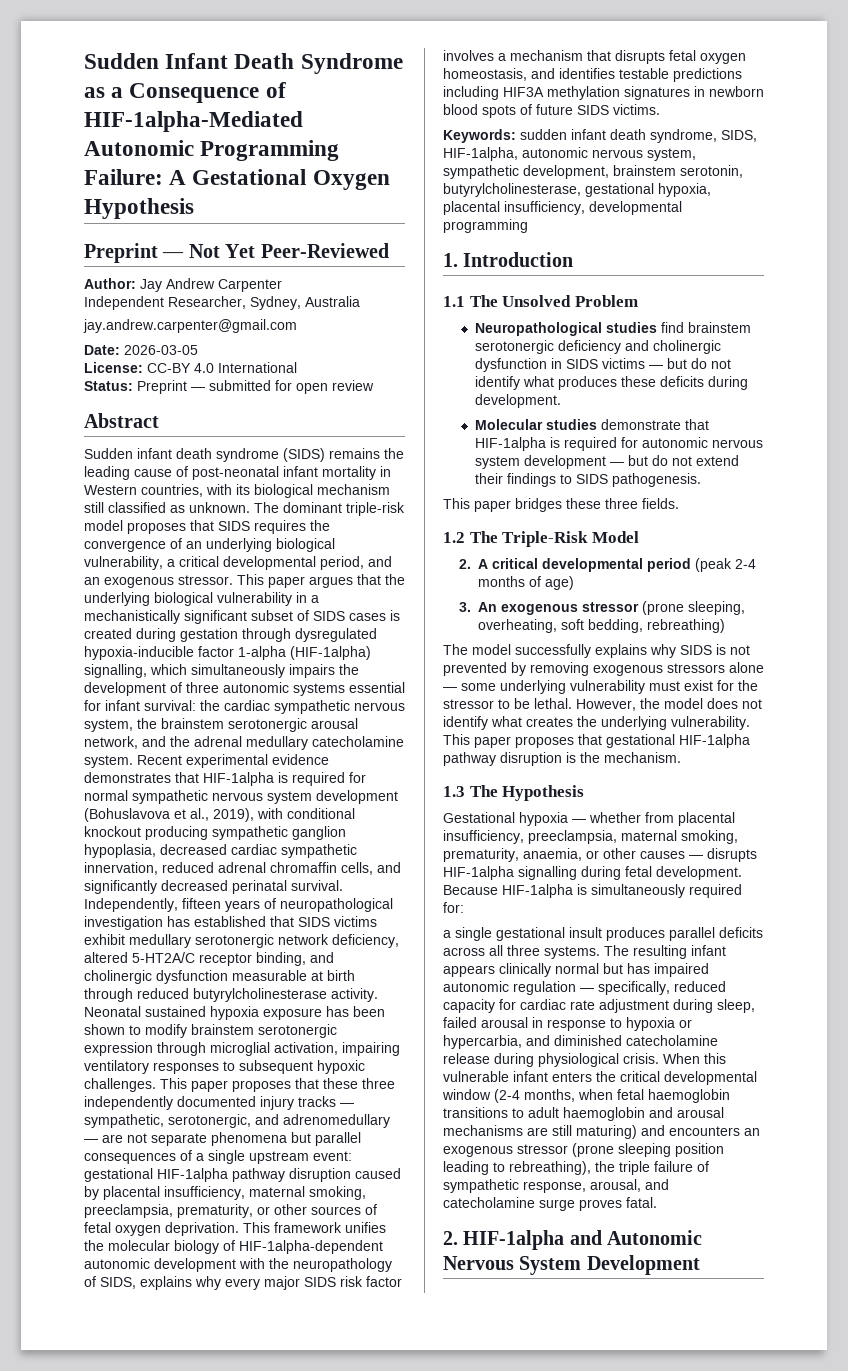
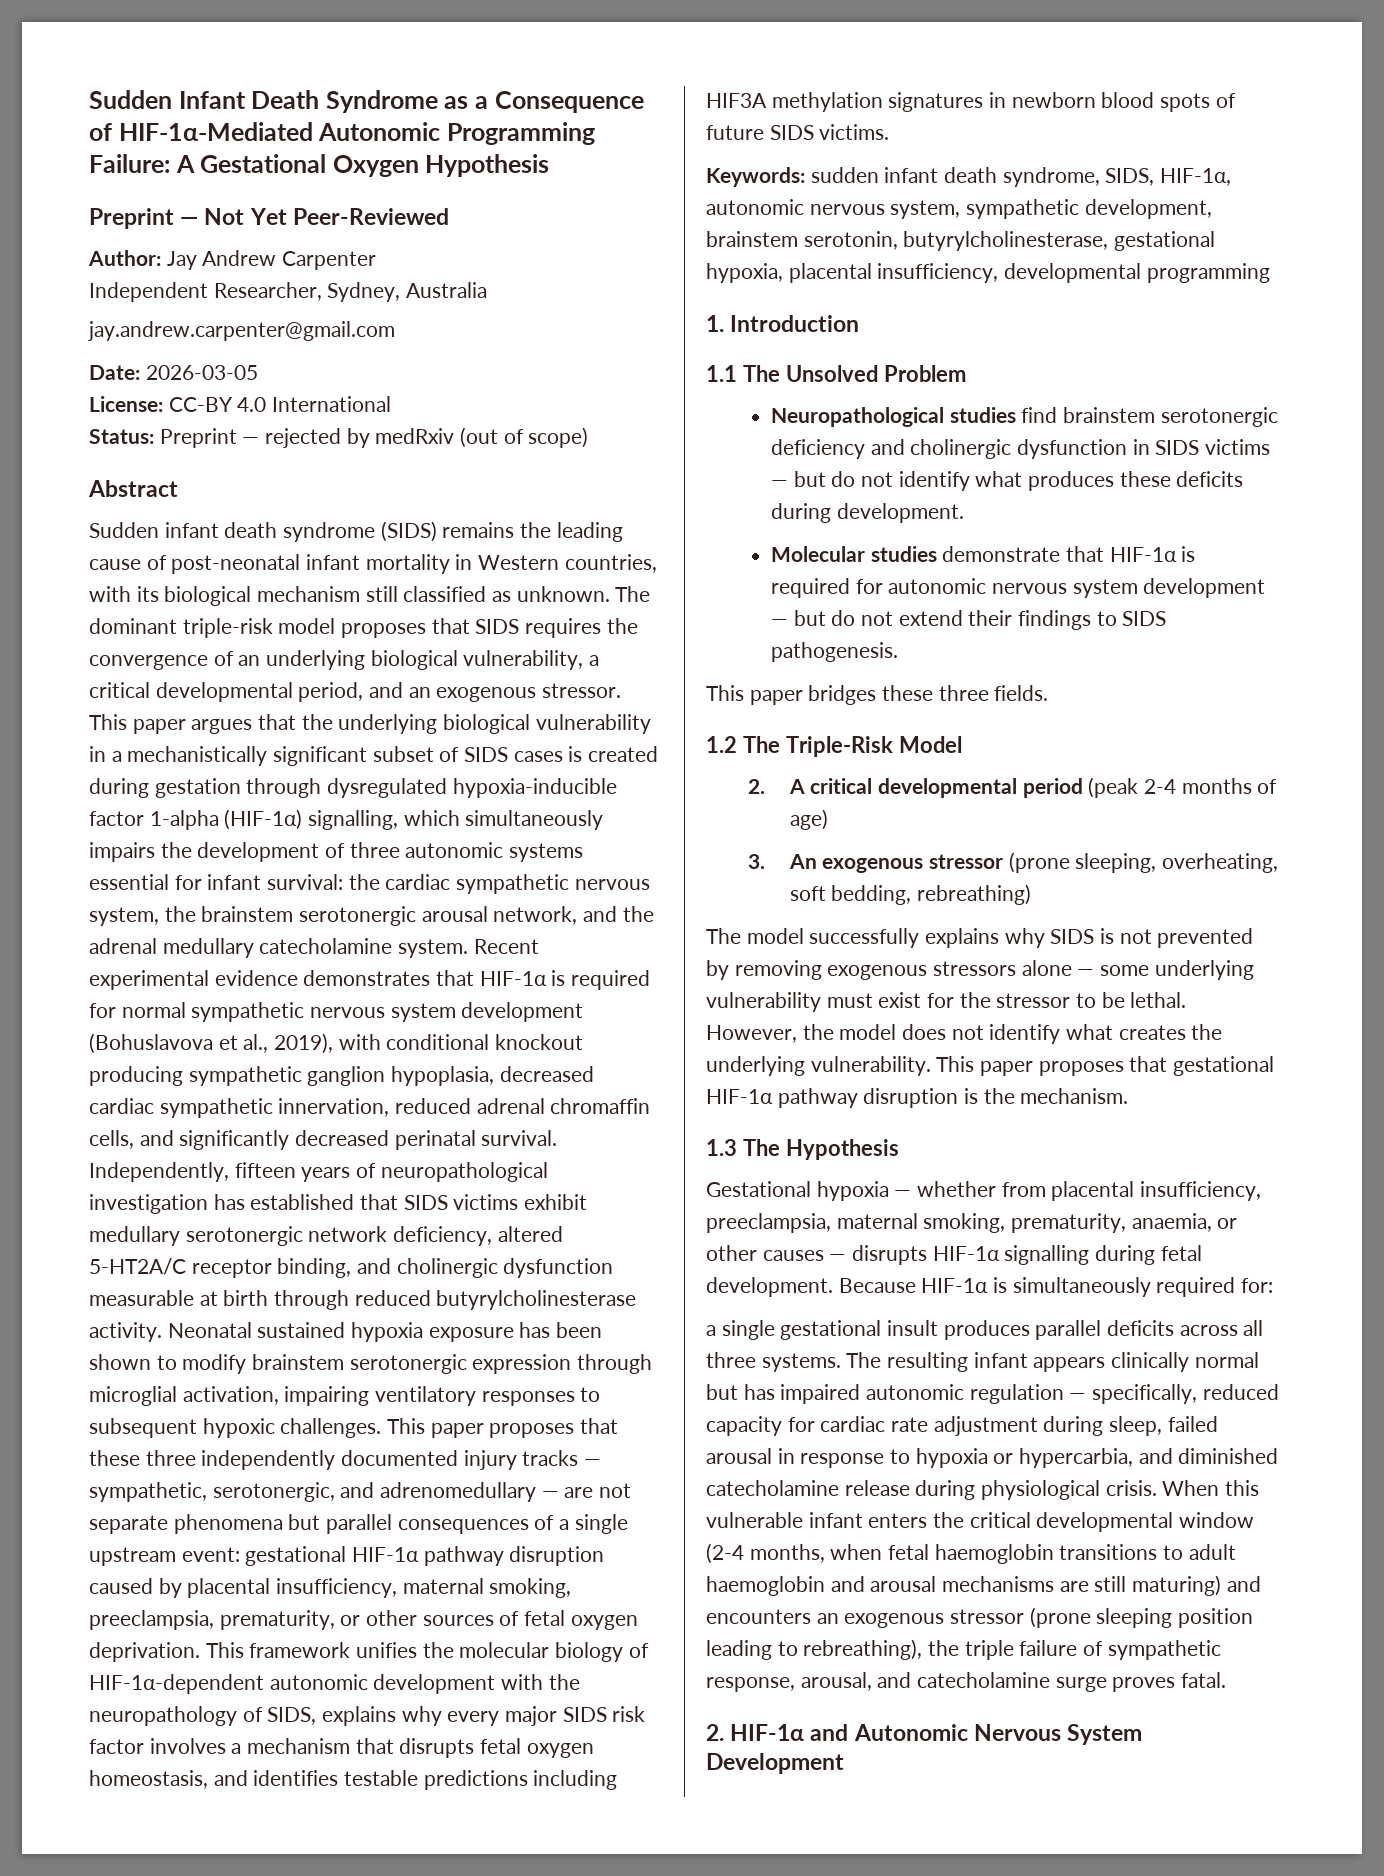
[84,111,303,132] HIF-1alpha-Mediated -> [118,122,313,141] HIF-1α-Mediated
[209,380,374,394] submitted for open review -> [265,427,589,448] rejected by medRxiv (out of scope)
[290,646,371,660] (HIF-1alpha) -> [224,809,303,830] (HIF-1α)
[203,772,274,786] HIF-1alpha -> [479,971,547,986] HIF-1α
[157,1168,228,1182] HIF-1alpha -> [352,1547,420,1562] HIF-1α
[239,1240,383,1254] HIF-1alpha-dependent -> [89,1674,264,1694] HIF-1α-dependent
[443,147,518,161] HIF-1alpha, -> [1160,168,1232,186] HIF-1α,
[474,437,546,451] HIF-1alpha -> [1109,547,1177,562] HIF-1α
[679,734,750,748] HIF-1alpha -> [706,1089,773,1104] HIF-1α
[443,866,514,880] HIF-1alpha -> [932,1246,1000,1261] HIF-1α
[502,884,573,898] HIF-1alpha -> [921,1278,989,1293] HIF-1α
[463,1230,565,1250] HIF-1alpha -> [730,1724,805,1741] HIF-1α

